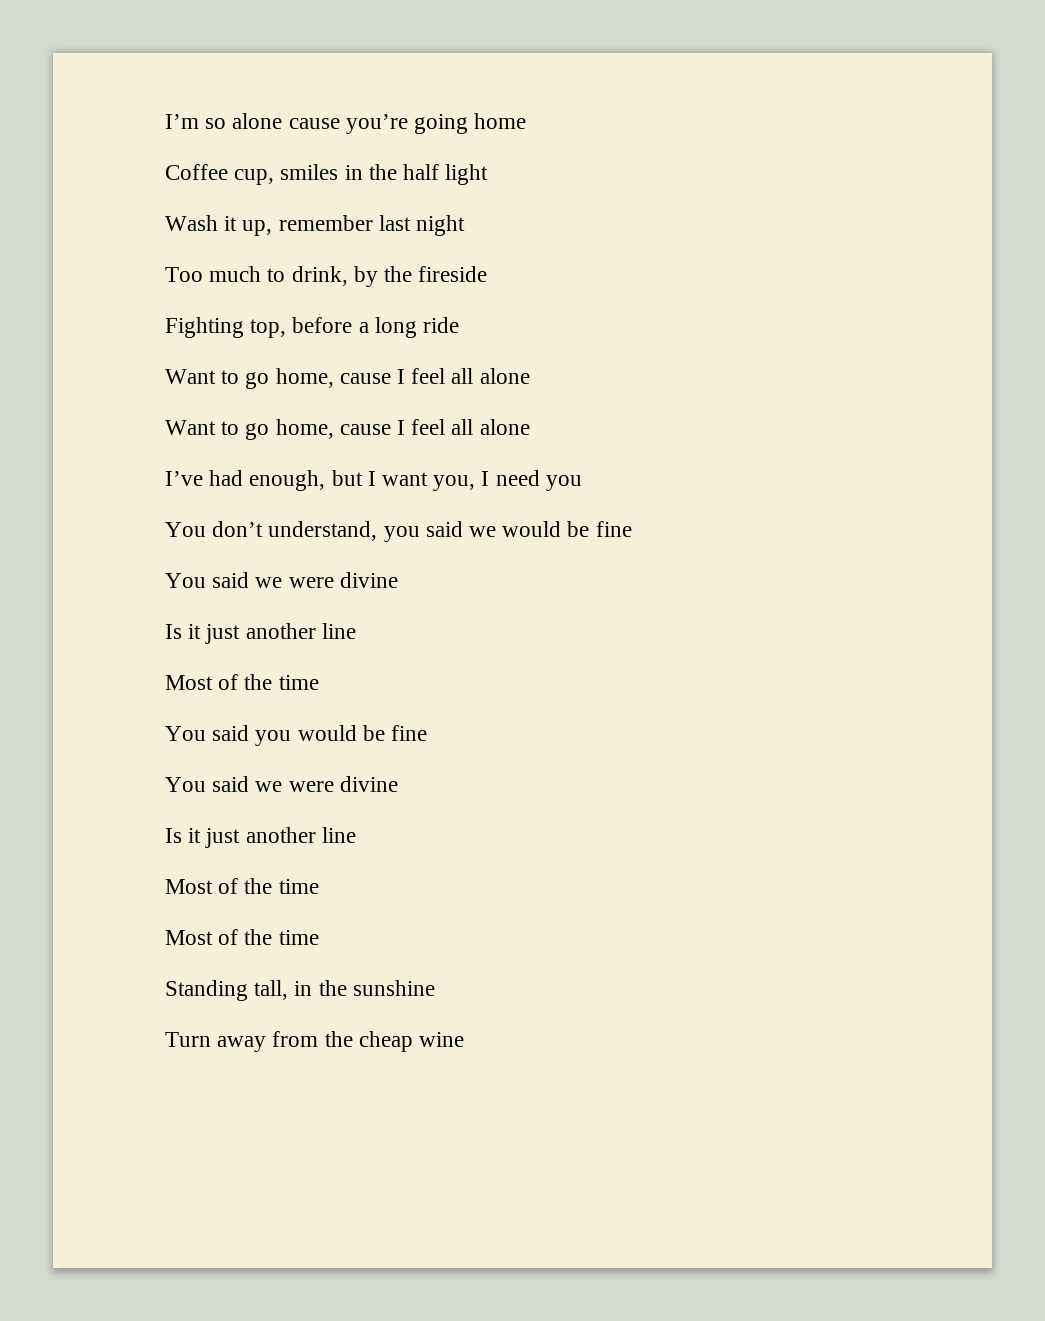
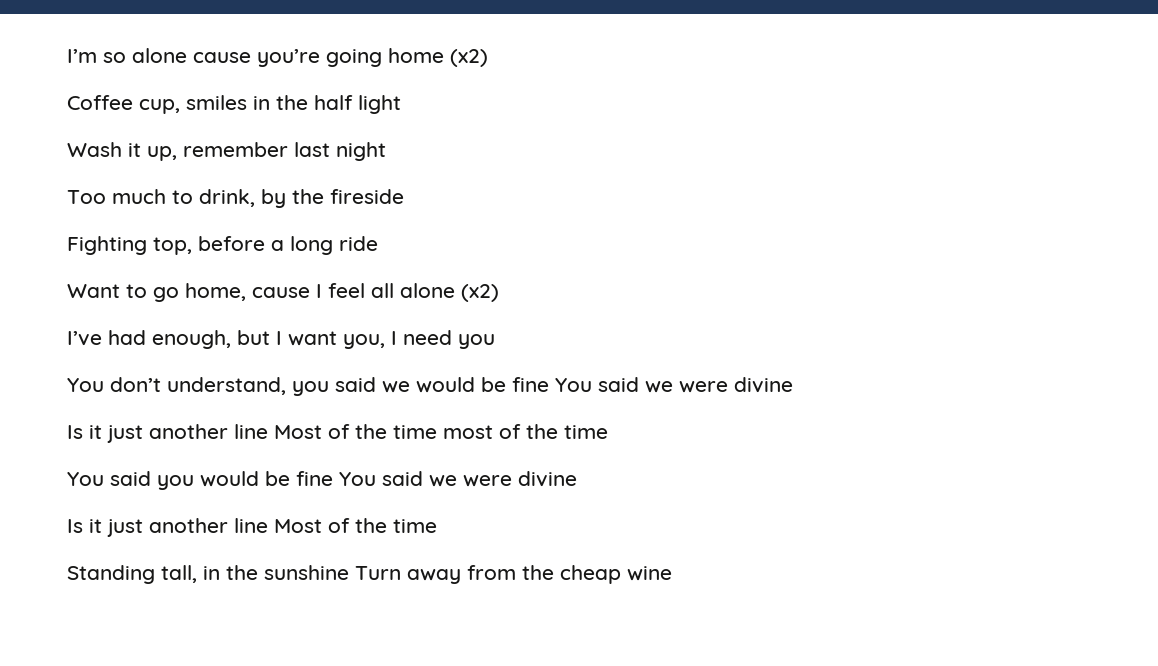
(527, 121) none -> [450,49,488,67] (x2)
[165,419,530,440] // Want to go home, cause I feel all alone -> [461,284,499,302] (x2)
(632, 529) // -> (549, 384) none
[165,674,319,690] // Most of the time -> [274,424,608,439] Most of the time most of the time
(428, 733) // -> (333, 478) none
[165,878,319,894] // Most of the time // -> (268, 525) none
(435, 988) // -> (349, 572) none

